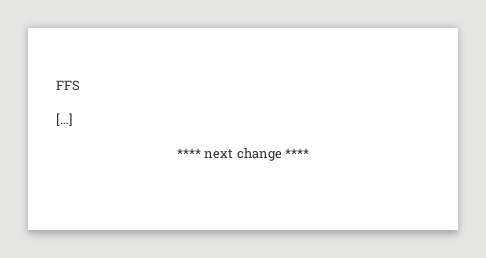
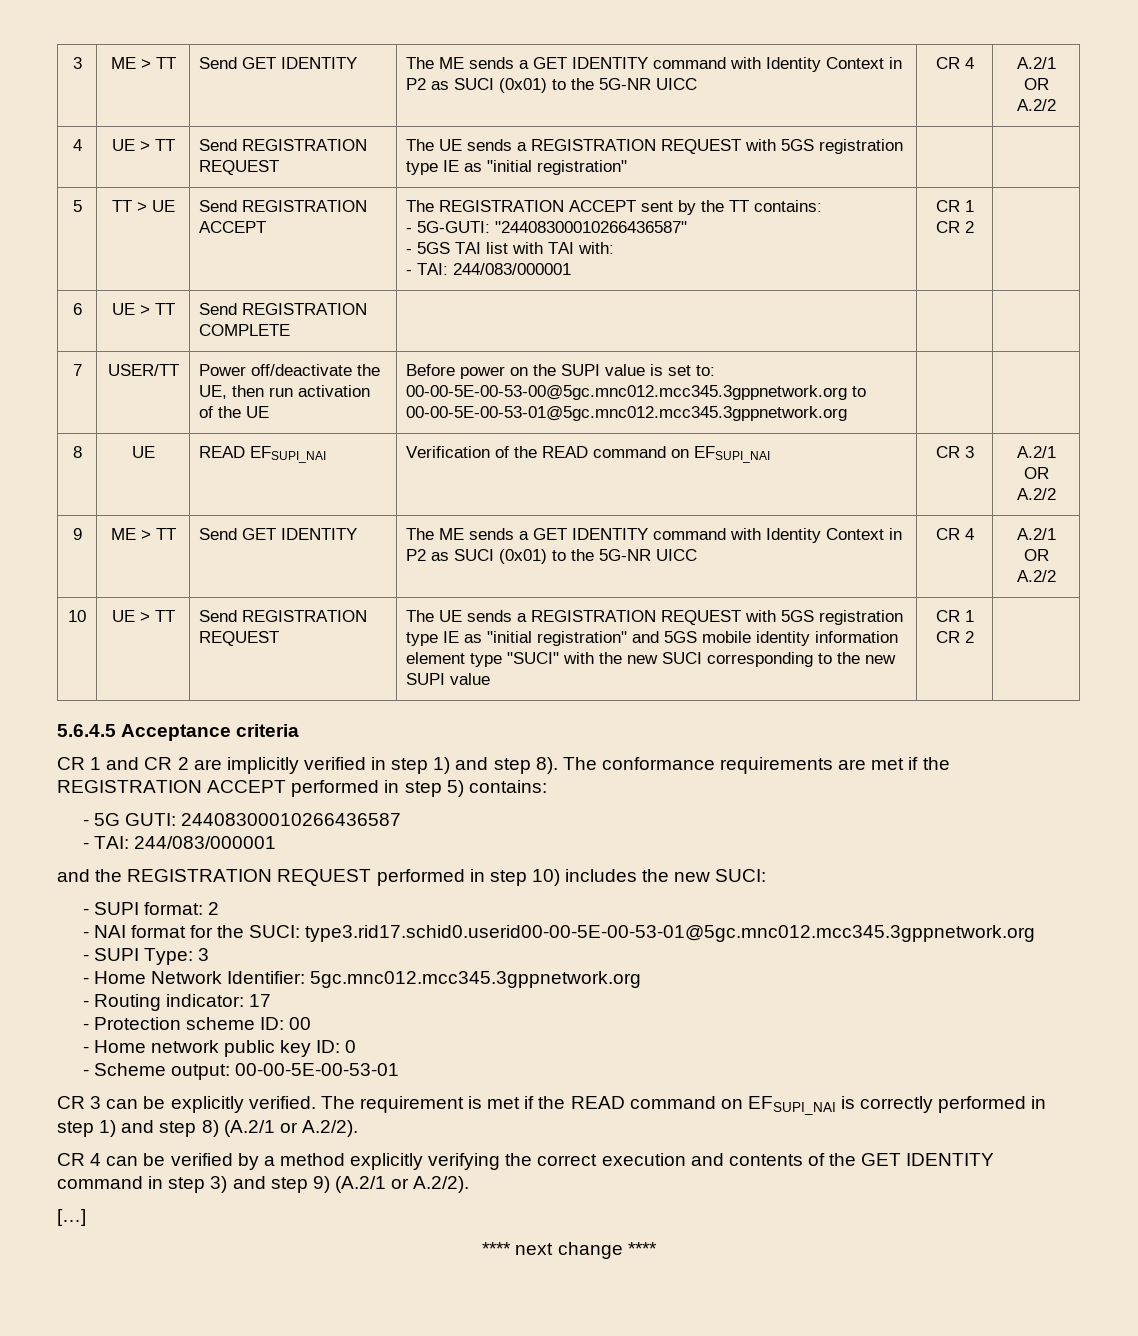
[56,80,80,91] FFS -> [72,57,82,69] [110,57,176,69] [199,57,358,69] [406,57,903,72] [406,78,698,93] [935,57,974,69] [1016,57,1056,69] [1023,78,1049,90] [1016,99,1056,111] [72,139,82,151] [111,139,175,151] [199,139,368,151] [199,160,280,175] [406,139,904,154] [406,160,628,175] [72,200,82,212] [111,200,175,212] [199,200,368,212] [199,221,267,233] [406,200,823,215] [406,221,688,233] [406,242,615,254] [406,263,572,275] [935,200,974,212] [935,221,974,233] [72,303,82,315] [111,303,175,315] [199,303,368,315] [199,324,291,336] [72,364,82,376] [107,364,179,376] [199,364,381,376] [199,385,371,399] [199,406,270,418] [406,364,716,379] [406,385,867,400] [406,406,848,421] [72,446,82,458] [131,446,155,458] [199,446,327,463] [406,446,771,463] [935,446,974,458] [1016,446,1056,458] [1023,467,1049,479] [1016,488,1056,500] [72,528,82,540] [110,528,176,540] [199,528,358,540] [406,528,903,543] [406,549,698,564] [935,528,974,540] [1016,528,1056,540] [1023,549,1049,561] [1016,570,1056,582] [68,610,86,622] [111,610,175,622] [199,610,368,622] [199,631,280,646] [406,610,904,625] [406,631,899,646] [406,652,897,667] [406,673,491,685] [935,610,974,622] [935,631,974,643] [57,724,300,741] [57,757,950,774] [57,780,547,797] [82,813,401,826] [82,836,276,849] [57,869,767,886] [82,902,219,915] [82,925,1036,942] [82,948,209,965] [82,971,642,988] [82,994,271,1011] [82,1017,312,1030] [82,1040,357,1057] [82,1063,399,1080] [57,1096,1047,1115] [57,1120,358,1137] [57,1153,995,1170] [57,1176,470,1193] 3 | ME > TT | Send GET IDENTITY | The ME sends a GET IDENTITY command with Identity Context in P2 as SUCI (0x01) to the 5G-NR UICC | CR 4 | A.2/1 OR A.2/2 // 4 | UE > TT | Send REGISTRATION REQUEST | The UE sends a REGISTRATION REQUEST with 5GS registration type IE as "initial registration" | | // 5 | TT > UE | Send REGISTRATION ACCEPT | The REGISTRATION ACCEPT sent by the TT contains: // - 5G-GUTI: "24408300010266436587" // - 5GS TAI list with TAI with: // - TAI: 244/083/000001 | CR 1 CR 2 | // 6 | UE > TT | Send REGISTRATION COMPLETE | | | // 7 | USER/TT | Power off/deactivate the UE, then run activation of the UE | Before power on the SUPI value is set to: 00-00-5E-00-53-00@5gc.mnc012.mcc345.3gppnetwork.org to 00-00-5E-00-53-01@5gc.mnc012.mcc345.3gppnetwork.org | | // 8 | UE | READ EFSUPI_NAI | Verification of the READ command on EFSUPI_NAI | CR 3 | A.2/1 OR A.2/2 // 9 | ME > TT | Send GET IDENTITY | The ME sends a GET IDENTITY command with Identity Context in P2 as SUCI (0x01) to the 5G-NR UICC | CR 4 | A.2/1 OR A.2/2 // 10 | UE > TT | Send REGISTRATION REQUEST | The UE sends a REGISTRATION REQUEST with 5GS registration type IE as "initial registration" and 5GS mobile identity information element type "SUCI" with the new SUCI corresponding to the new SUPI value | CR 1 CR 2 | // 5.6.4.5 Acceptance criteria // CR 1 and CR 2 are implicitly verified in step 1) and step 8). The conformance requirements are met if the REGISTRATION ACCEPT performed in step 5) contains: // - 5G GUTI: 24408300010266436587 // - TAI: 244/083/000001 // and the REGISTRATION REQUEST performed in step 10) includes the new SUCI: // - SUPI format: 2 // - NAI format for the SUCI: type3.rid17.schid0.userid00-00-5E-00-53-01@5gc.mnc012.mcc345.3gppnetwork.org // - SUPI Type: 3 // - Home Network Identifier: 5gc.mnc012.mcc345.3gppnetwork.org // - Routing indicator: 17 // - Protection scheme ID: 00 // - Home network public key ID: 0 // - Scheme output: 00-00-5E-00-53-01 // CR 3 can be explicitly verified. The requirement is met if the READ command on EFSUPI_NAI is correctly performed in step 1) and step 8) (A.2/1 or A.2/2). // CR 4 can be verified by a method explicitly verifying the correct execution and contents of the GET IDENTITY command in step 3) and step 9) (A.2/1 or A.2/2).

